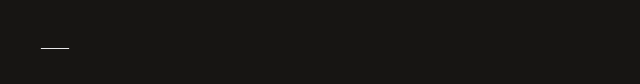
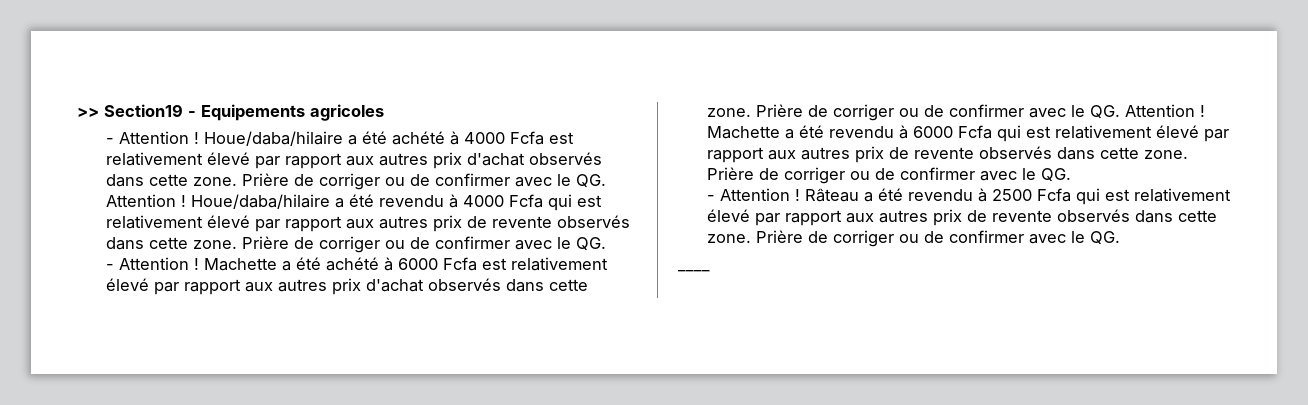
(40, 47) none -> [77,104,384,121] [105,131,574,146] [105,152,602,169] [105,173,606,190] [105,194,602,211] [105,215,630,232] [105,236,606,253] [105,257,608,271] [105,278,588,295] [706,104,1205,121] [706,125,1229,142] [706,146,1188,163] [706,167,1071,184] [706,188,1231,205] [706,209,1217,226] [706,230,1120,247] >> Section19 - Equipements agricoles // - Attention ! Houe/daba/hilaire a été achété à 4000 Fcfa est relativement élevé par rapport aux autres prix d'achat observés dans cette zone. Prière de corriger ou de confirmer avec le QG. Attention ! Houe/daba/hilaire a été revendu à 4000 Fcfa qui est relativement élevé par rapport aux autres prix de revente observés dans cette zone. Prière de corriger ou de confirmer avec le QG. // - Attention ! Machette a été achété à 6000 Fcfa est relativement élevé par rapport aux autres prix d'achat observés dans cette zone. Prière de corriger ou de confirmer avec le QG. Attention ! Machette a été revendu à 6000 Fcfa qui est relativement élevé par rapport aux autres prix de revente observés dans cette zone. Prière de corriger ou de confirmer avec le QG. // - Attention ! Râteau a été revendu à 2500 Fcfa qui est relativement élevé par rapport aux autres prix de revente observés dans cette zone. Prière de corriger ou de confirmer avec le QG. //

